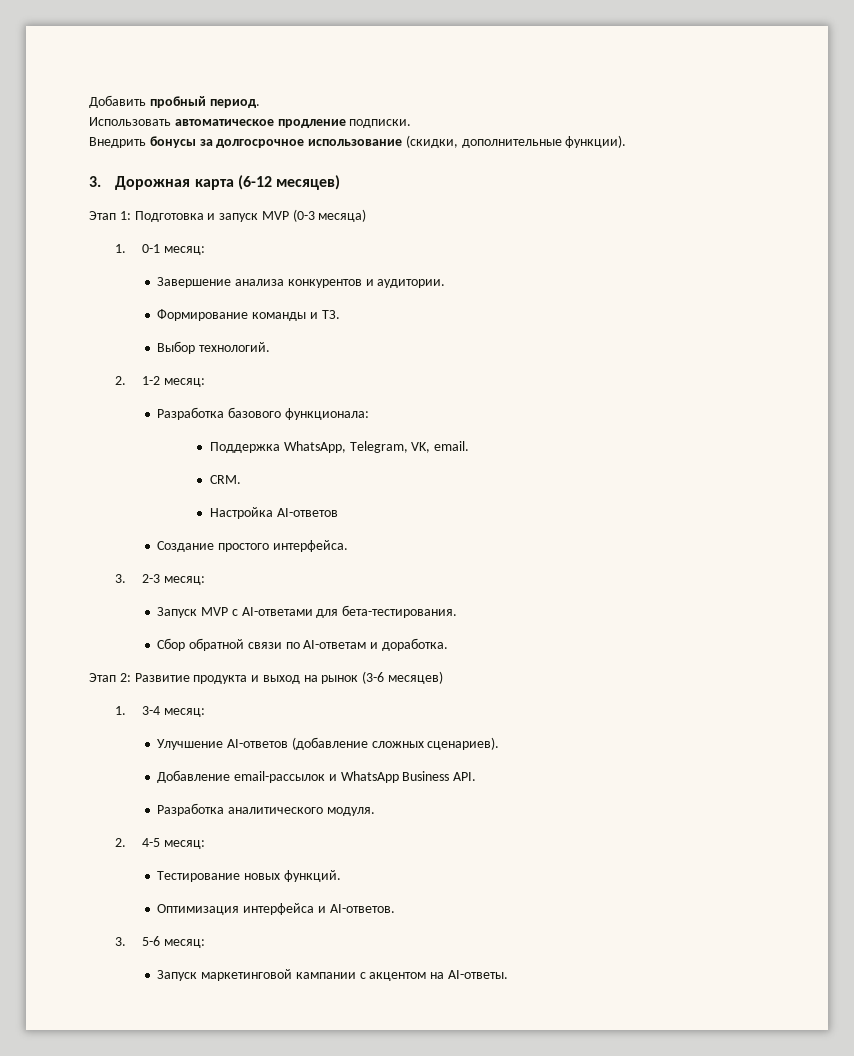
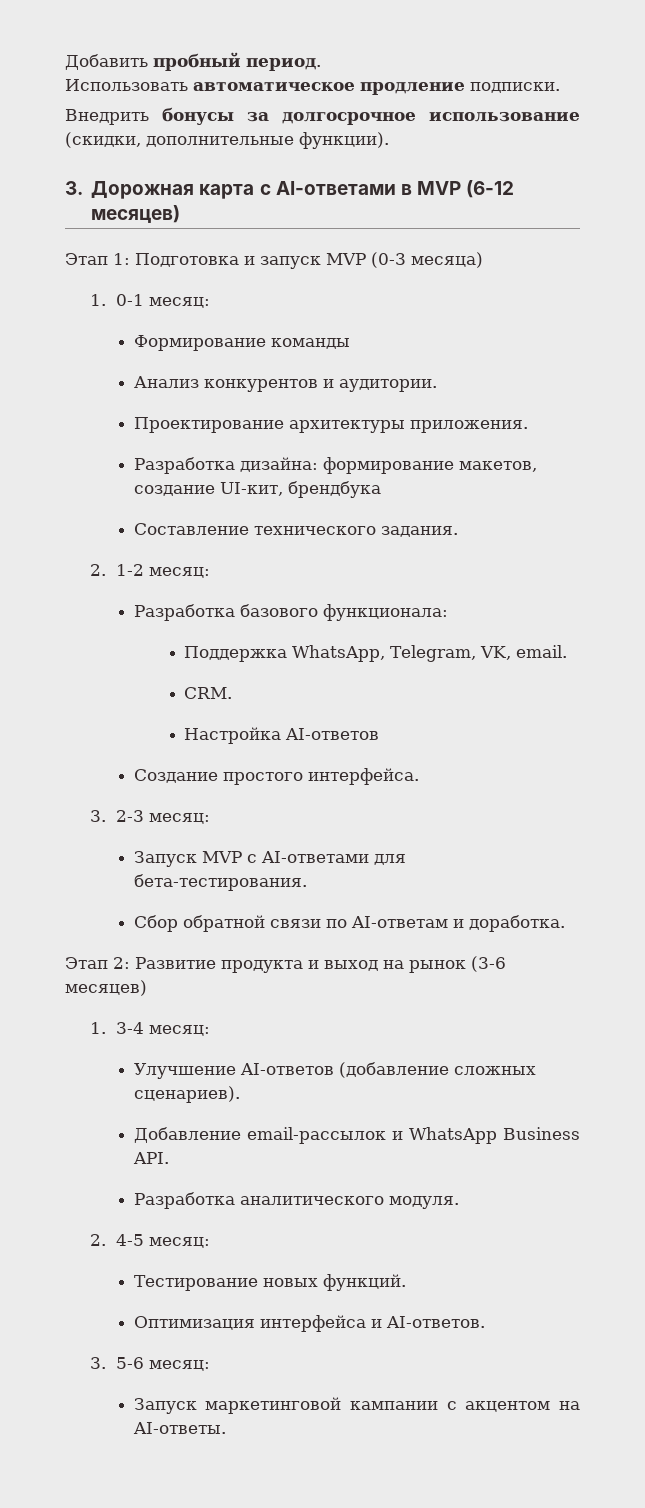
(234, 184) none -> [259,181,461,195] с AI-ответами в MVP
[157,277,285,288] Завершение анализа -> [133,335,350,351] [133,376,199,388] Формирование команды // Анализ
[157,309,340,321] [157,341,271,354] Формирование команды и ТЗ. // Выбор технологий. -> [133,417,528,433] [133,457,537,474] [133,481,381,498] [133,523,458,537] Проектирование архитектуры приложения. // Разработка дизайна: формирование макетов, создание UI-кит, брендбука // Составление технического задания.

